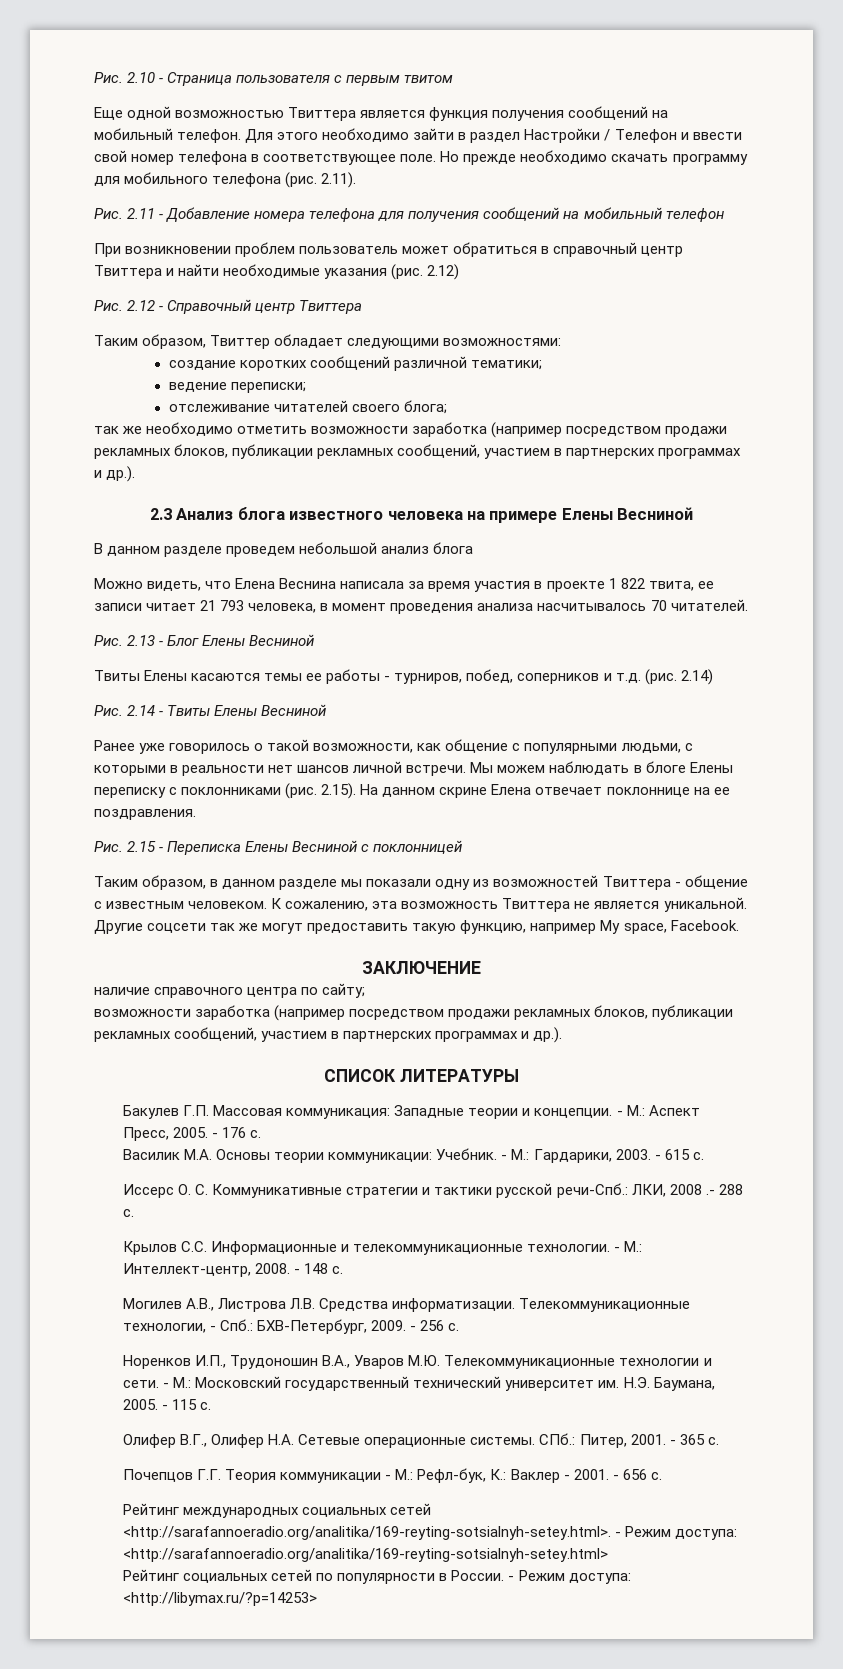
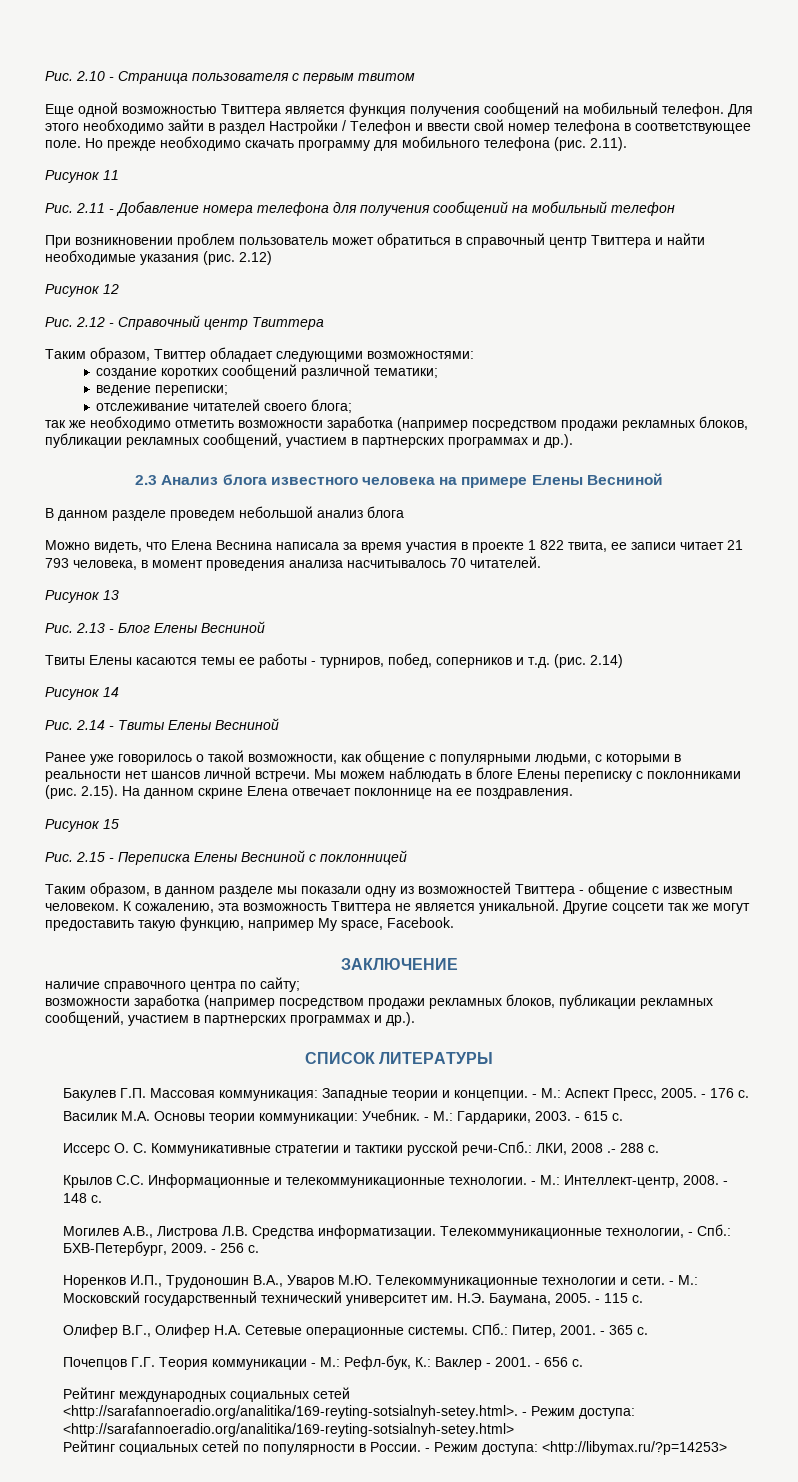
(357, 180) none -> [45,170,119,183] // Рисунок 11
(460, 272) none -> [45,284,119,297] // Рисунок 12
(748, 605) none -> [45,590,119,603] // Рисунок 13
(713, 677) none -> [45,687,119,700] // Рисунок 14
(196, 814) none -> [45,819,119,832] // Рисунок 15

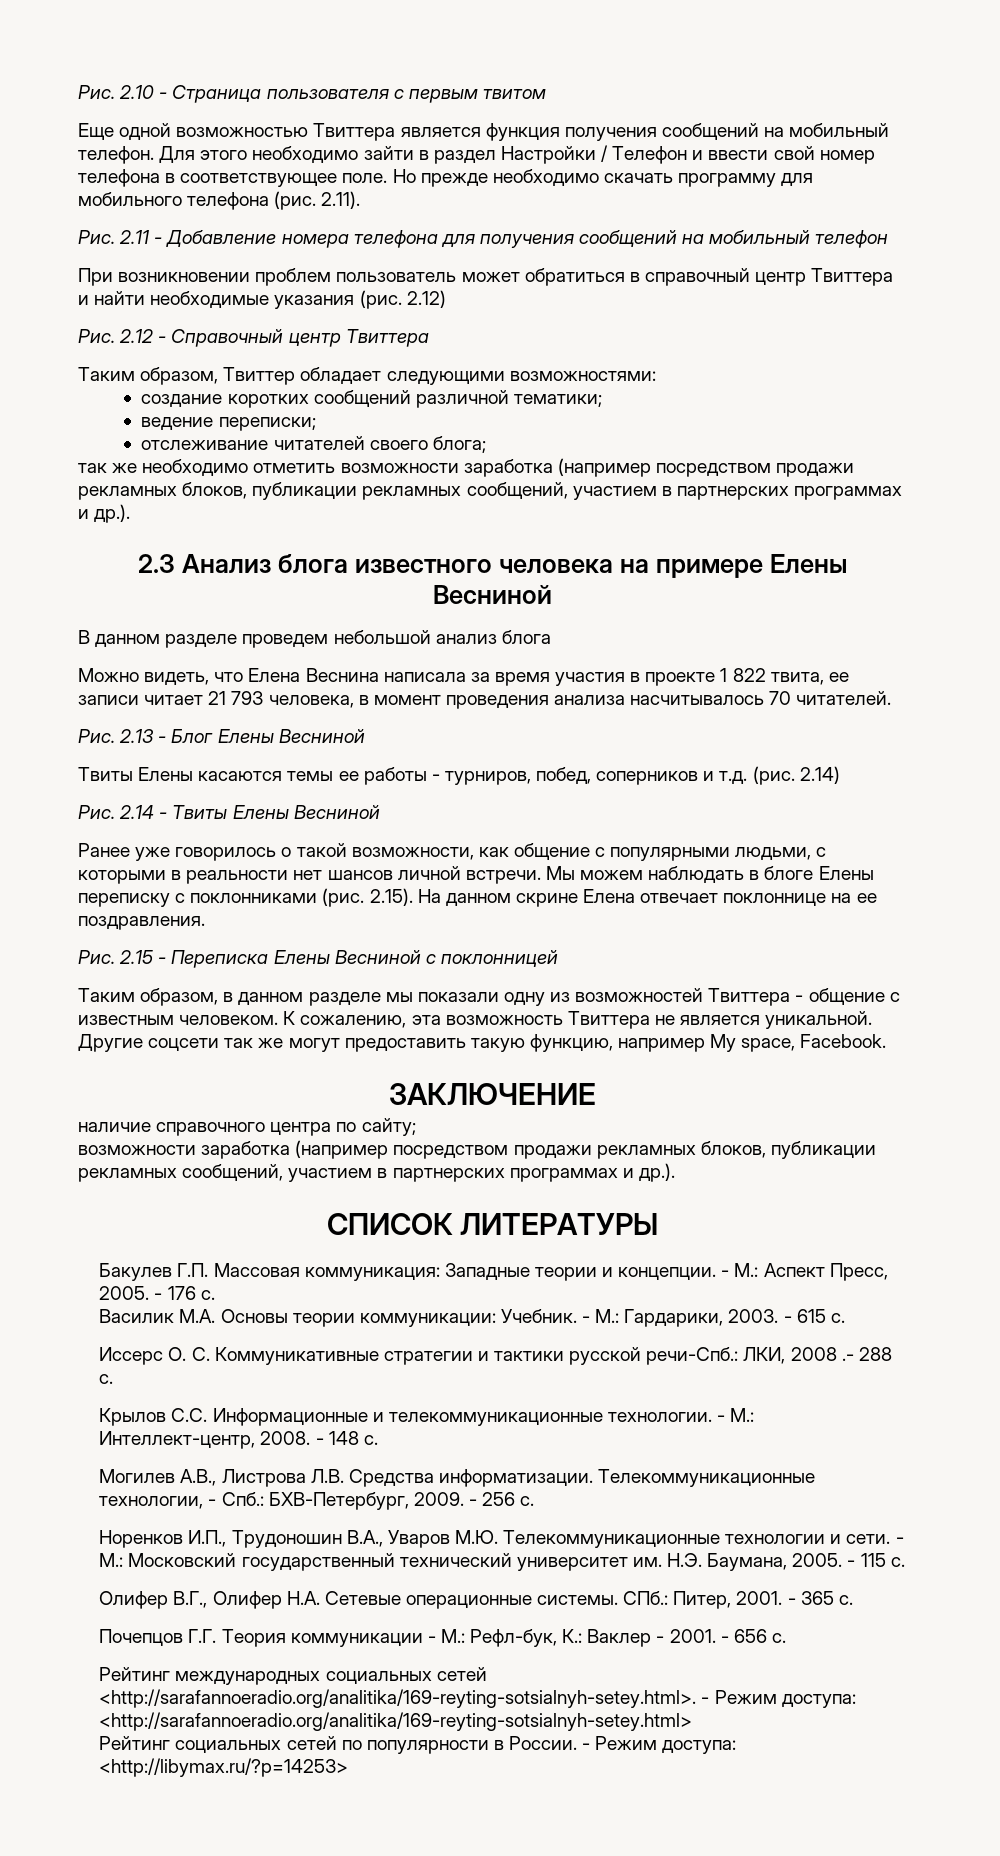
[45,170,119,183] // Рисунок 11 -> (361, 200) none
[45,284,119,297] // Рисунок 12 -> (446, 299) none
[45,590,119,603] // Рисунок 13 -> (892, 698) none
[45,687,119,700] // Рисунок 14 -> (840, 775) none
[45,819,119,832] // Рисунок 15 -> (205, 923) none

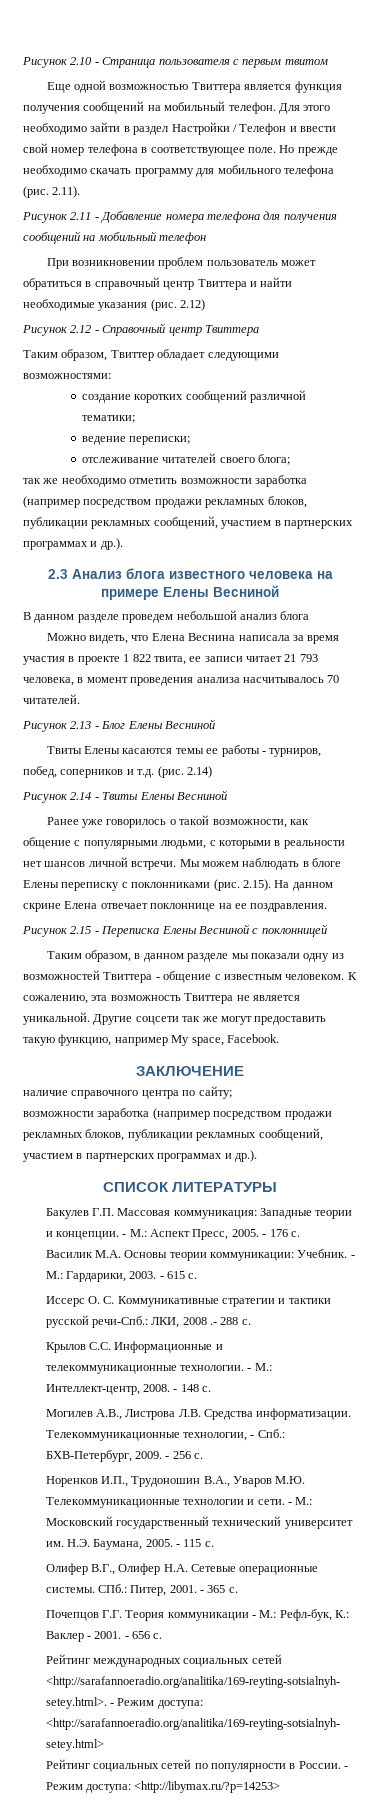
[78,85,115,99] Рис. -> [22,57,67,68] Рисунок
[78,230,115,244] Рис. -> [22,212,67,223] Рисунок
[78,329,115,343] Рис. -> [22,325,67,336] Рисунок
[78,729,115,743] Рис. -> [22,721,67,732] Рисунок
[78,805,115,819] Рис. -> [22,792,67,803] Рисунок
[78,950,115,964] Рис. -> [22,926,67,937] Рисунок

